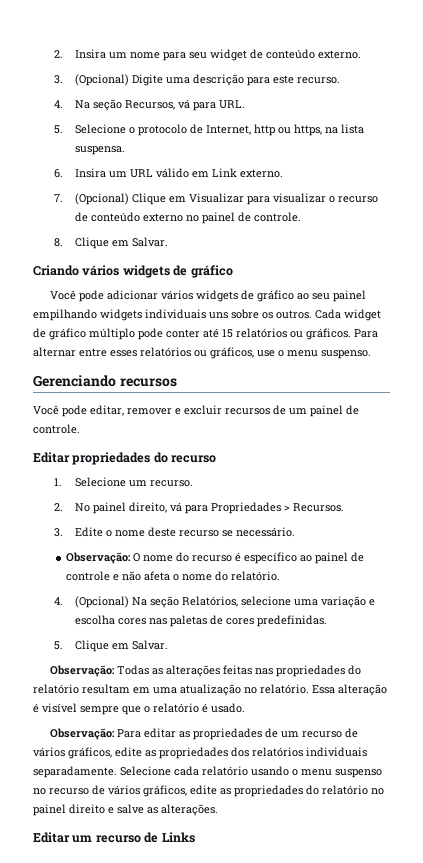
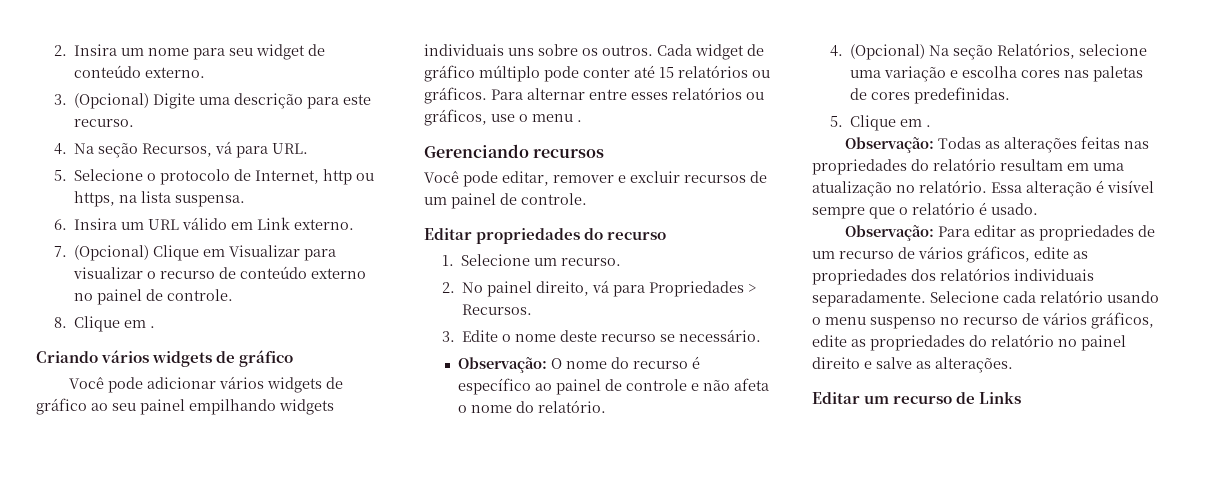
[131,237,168,247] Salvar. -> [149,326,155,328] .
[321,350,371,359] suspenso. -> [577,120,582,122] .
[131,640,168,650] Salvar. -> [925,125,931,127] .

